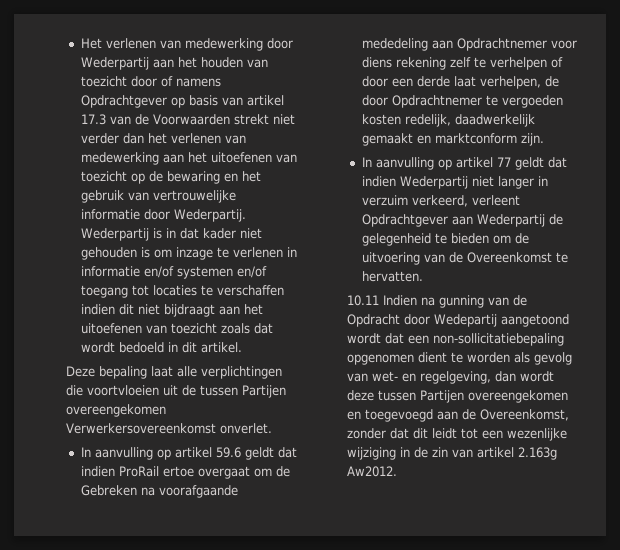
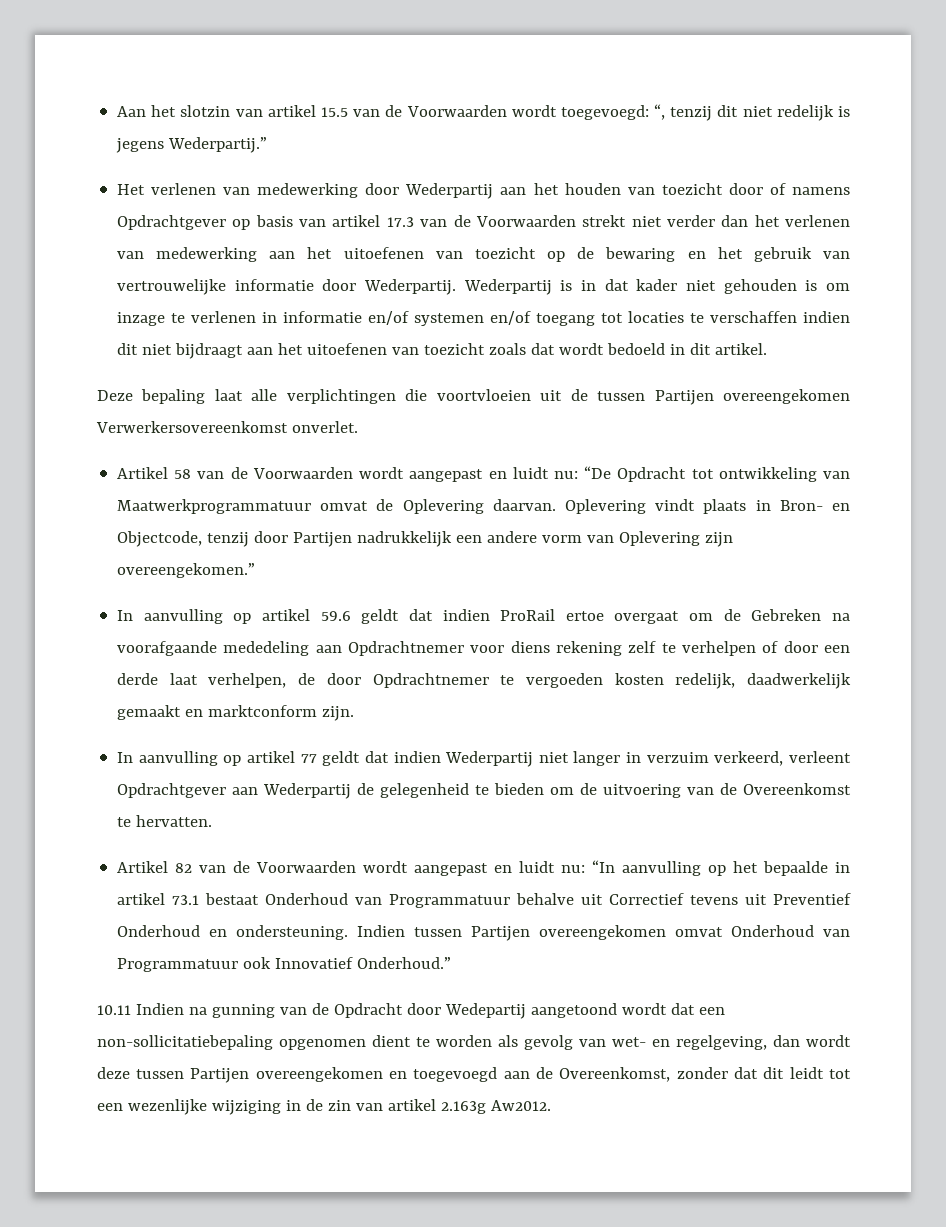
(80, 43) none -> [117,104,851,121] [116,137,268,153] Aan het slotzin van artikel 15.5 van de Voorwaarden wordt toegevoegd: “, tenzij dit niet redelijk is jegens Wederpartij.” //
(273, 428) none -> [117,466,851,482] [117,499,851,514] [117,531,733,547] [117,563,256,578] // Artikel 58 van de Voorwaarden wordt aangepast en luidt nu: “De Opdracht tot ontwikkeling van Maatwerkprogrammatuur omvat de Oplevering daarvan. Oplevering vindt plaats in Bron- en Objectcode, tenzij door Partijen nadrukkelijk een andere vorm van Oplevering zijn overeengekomen.”
(423, 276) none -> [117,860,850,876] [117,893,851,908] [117,925,850,941] [117,957,451,972] // Artikel 82 van de Voorwaarden wordt aangepast en luidt nu: “In aanvulling op het bepaalde in artikel 73.1 bestaat Onderhoud van Programmatuur behalve uit Correctief tevens uit Preventief Onderhoud en ondersteuning. Indien tussen Partijen overeengekomen omvat Onderhoud van Programmatuur ook Innovatief Onderhoud.”

